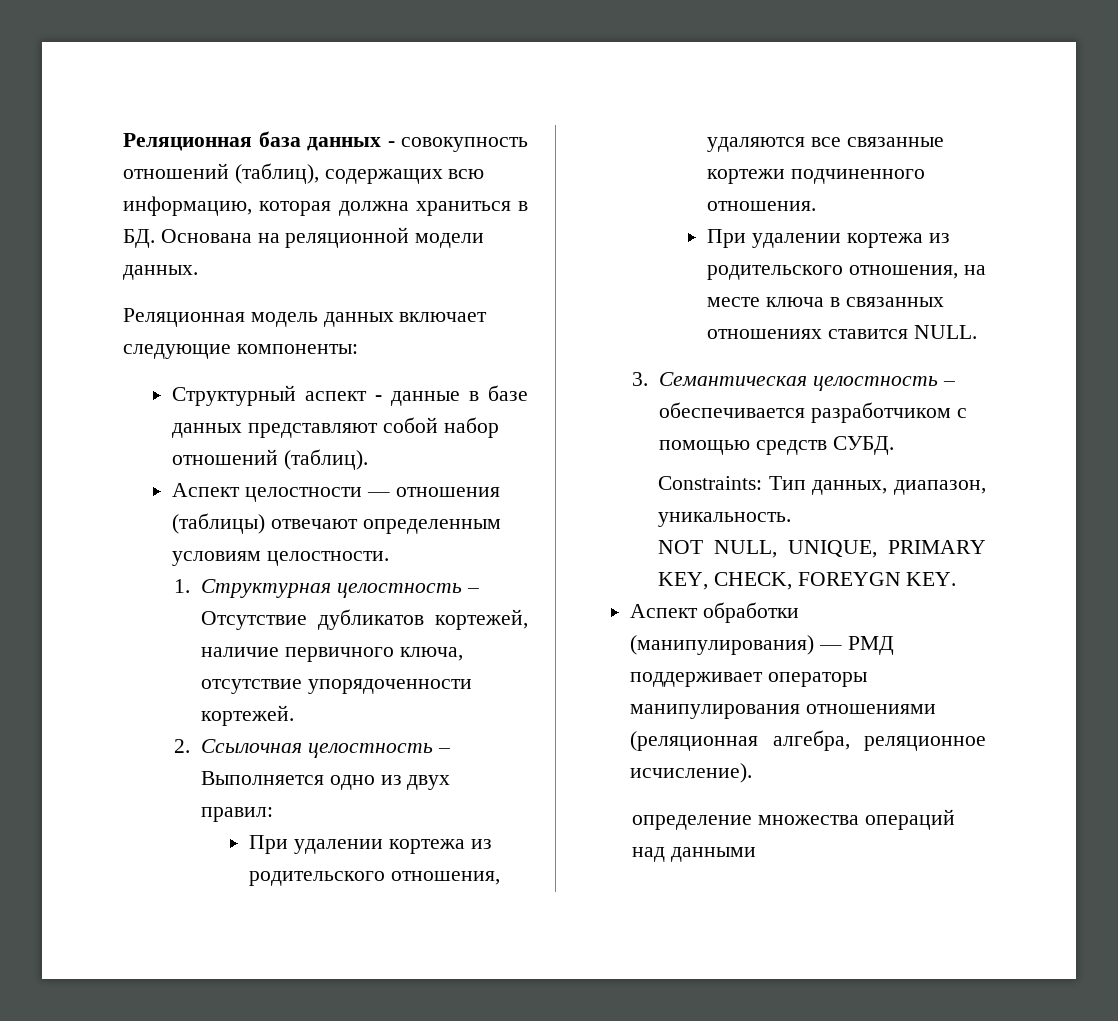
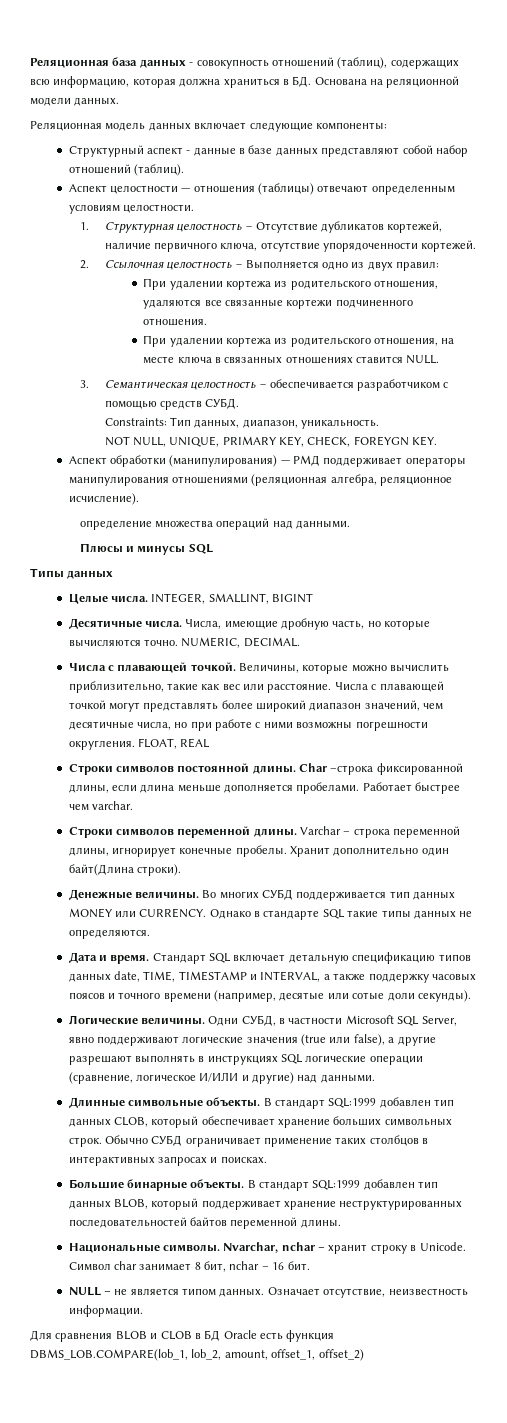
[671,847,757,862] данными -> [296,520,351,529] [79,543,213,555] [30,568,114,579] [68,593,314,604] [68,618,431,630] [68,637,300,648] [68,662,450,674] [68,681,444,693] [68,700,444,712] [68,719,428,731] [68,738,211,750] [68,763,463,775] [68,782,461,794] [68,801,133,811] [68,826,461,838] [68,845,449,857] [68,864,181,876] [68,889,456,901] [68,908,473,920] [68,929,150,939] [68,952,471,964] [68,971,476,983] [68,990,471,1002] [68,1015,457,1026] [68,1034,436,1046] [68,1054,423,1065] [68,1072,375,1084] [68,1097,455,1109] [68,1116,452,1128] [68,1135,429,1147] [68,1156,267,1166] [68,1179,439,1191] [68,1198,463,1210] [68,1217,341,1229] [68,1242,466,1254] [68,1261,310,1272] [68,1287,468,1298] [68,1305,143,1317] [30,1330,335,1342] [30,1349,364,1361] данными. // Плюсы и минусы SQL // Типы данных // Целые числа. INTEGER, SMALLINT, BIGINT // Десятичные числа. Числа, имеющие дробную часть, но которые вычисляются точно. NUMERIC, DECIMAL. // Числа с плавающей точкой. Величины, которые можно вычислить приблизительно, такие как вес или расстояние. Числа с плавающей точкой могут представлять более широкий диапазон значений, чем десятичные числа, но при работе с ними возможны погрешности округления. FLOAT, REAL // Строки символов постоянной длины. Char –строка фиксированной длины, если длина меньше дополняется пробелами. Работает быстрее чем varchar. // Строки символов переменной длины. Varchar – строка переменной длины, игнорирует конечные пробелы. Хранит дополнительно один байт(Длина строки). // Денежные величины. Во многих СУБД поддерживается тип данных MONEY или CURRENCY. Однако в стандарте SQL такие типы данных не определяются. // Дата и время. Стандарт SQL включает детальную спецификацию типов данных date, TIME, TIMESTAMP и INTERVAL, а также поддержку часовых поясов и точного времени (например, десятые или сотые доли секунды). // Логические величины. Одни СУБД, в частности Microsoft SQL Server, явно поддерживают логические значения (true или false), а другие разрешают выполнять в инструкциях SQL логические операции (сравнение, логическое И/ИЛИ и другие) над данными. // Длинные символьные объекты. В стандарт SQL:1999 добавлен тип данных CLOB, который обеспечивает хранение больших символьных строк. Обычно СУБД ограничивает применение таких столбцов в интерактивных запросах и поисках. // Большие бинарные объекты. В стандарт SQL:1999 добавлен тип данных BLOB, который поддерживает хранение неструктурированных последовательностей байтов переменной длины. // Национальные символы. Nvarchar, nchar – хранит строку в Unicode. Символ char занимает 8 бит, nchar – 16 бит. // NULL – не является типом данных. Означает отсутствие, неизвестность информации. // Для сравнения BLOB и CLOB в БД Oracle есть функция DBMS_LOB.COMPARE(lob_1, lob_2, amount, offset_1, offset_2)

